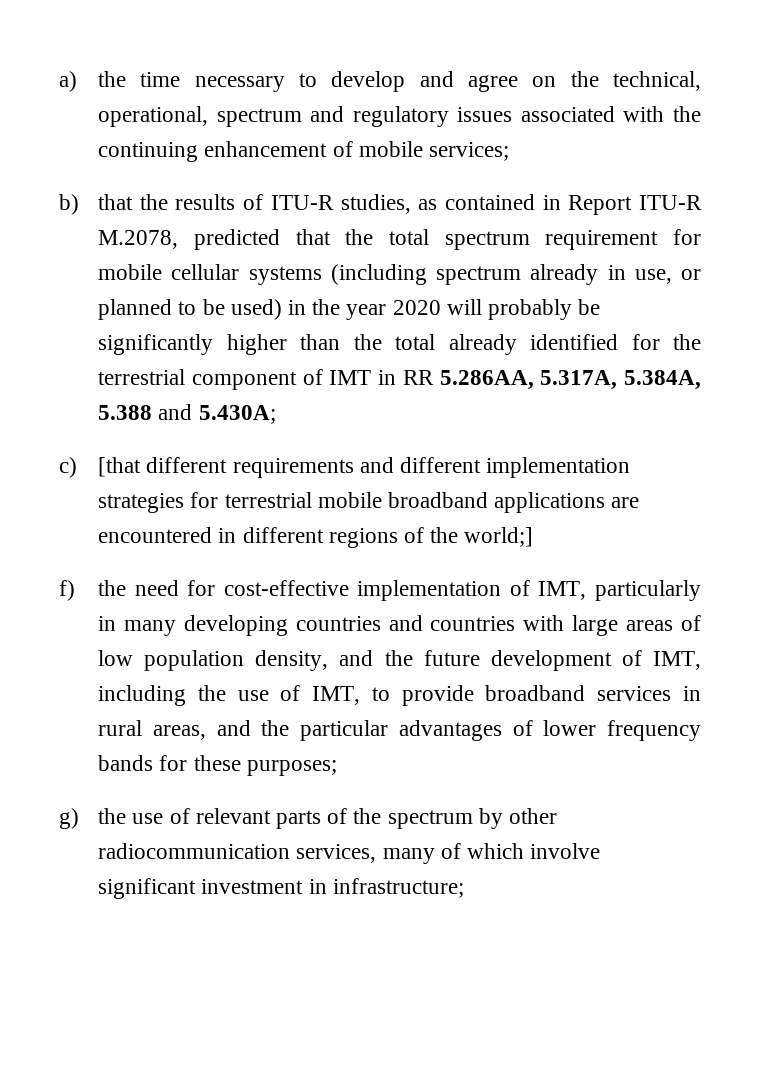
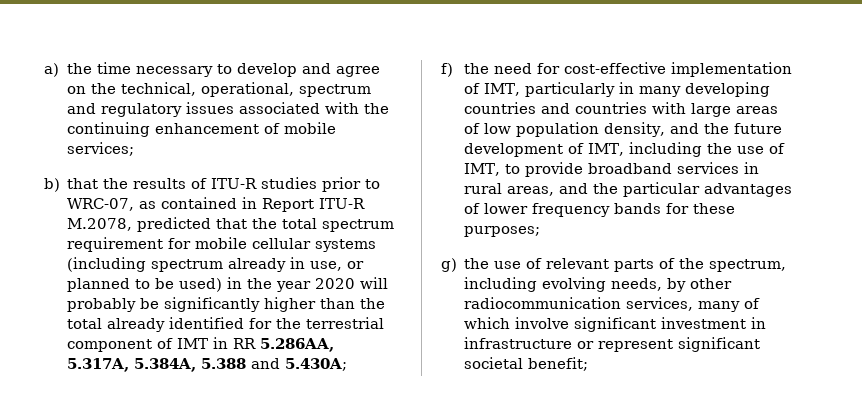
[340,194,411,214] studies, -> [261,177,381,192] [67,198,135,211] studies prior to WRC-07,
[59,457,631,478] [98,492,640,513] [98,527,534,548] // c) [that different requirements and different implementation strategies for terrestrial mobile broadband applications are encountered in different regions of the world;] -> (348, 364) none
[387,810,473,829] spectrum -> [709,259,787,272] [464,277,663,292] spectrum, including evolving needs,
[332,878,464,898] infrastructure; -> [464,337,761,352] [464,357,589,371] infrastructure or represent significant societal benefit;

